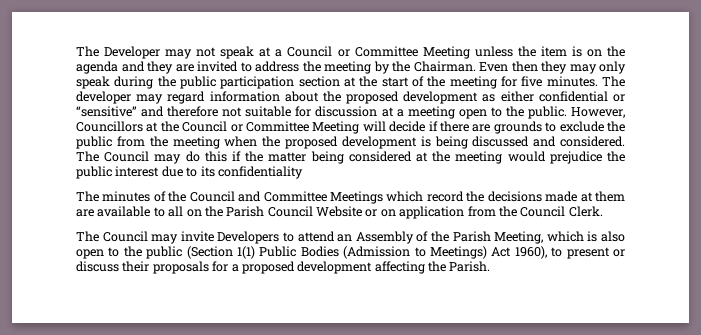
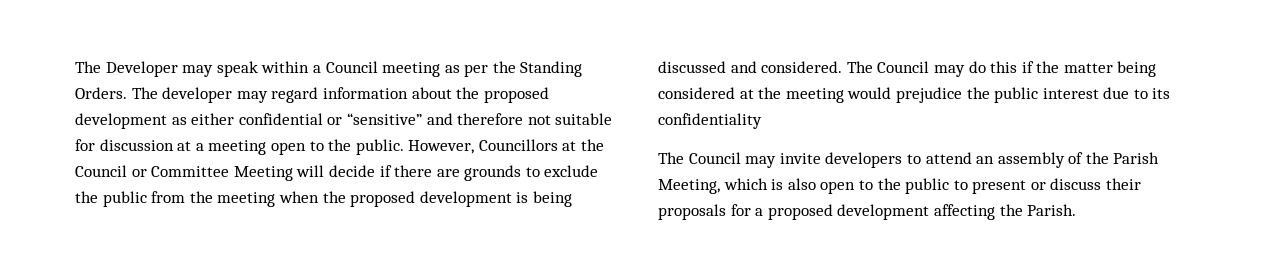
[196,46,625,59] [76,61,626,74] [76,76,598,89] not speak at a Council or Committee Meeting unless the item is on the agenda and they are invited to address the meeting by the Chairman. Even then they may only speak during the public participation section at the start of the meeting for five minutes. -> [216,61,583,77] [75,87,127,99] speak within a Council meeting as per the Standing Orders.
[76,191,626,204] [76,206,603,219] // The minutes of the Council and Committee Meetings which record the decisions made at them are available to all on the Parish Council Website or on application from the Council Clerk. -> (762, 121) none
[217,231,280,244] Developers -> [825,152,903,168] developers
[355,231,414,244] Assembly -> [997,152,1065,168] assembly
[186,246,547,259] (Section 1(1) Public Bodies (Admission to Meetings) Act 1960), -> (950, 186) none

